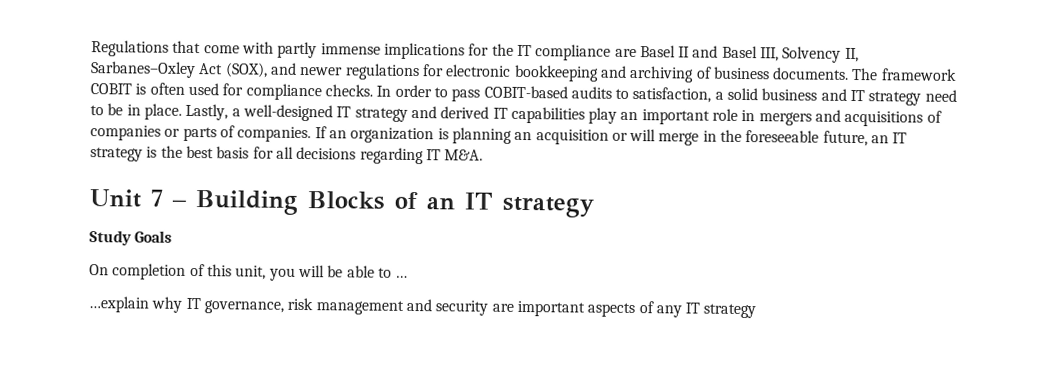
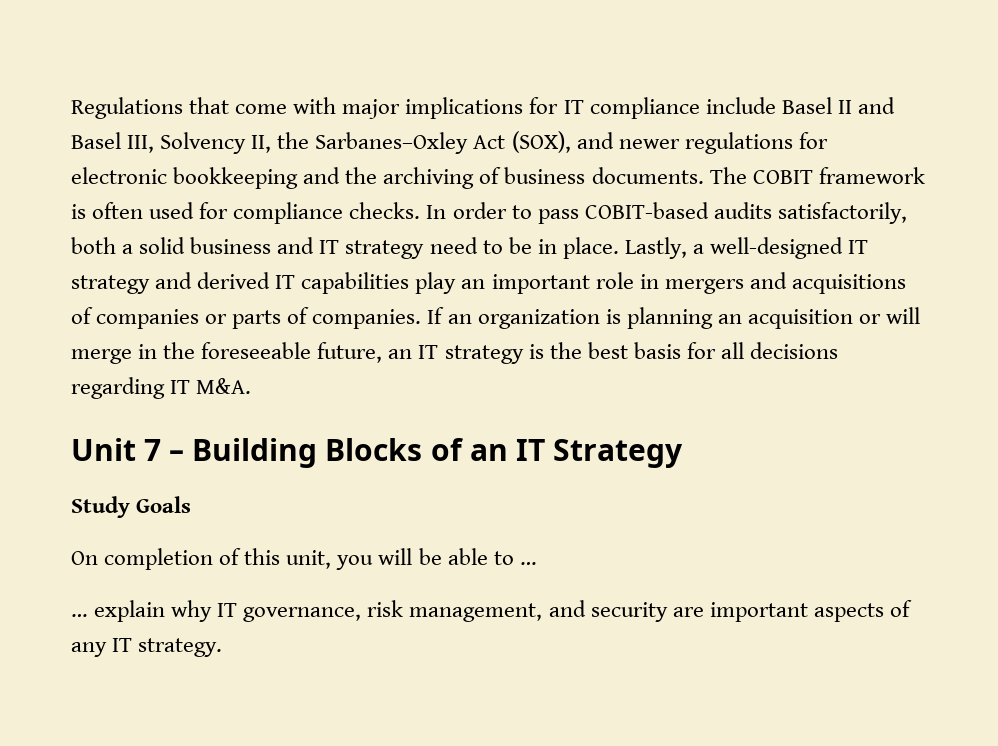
[277,41,381,59] partly immense -> [342,99,401,119] major
[491,43,514,56] the -> (559, 105) none
[614,48,637,58] are -> [705,97,776,114] include
(859, 55) none -> [277,132,310,149] the
(627, 71) none -> [345,167,378,184] the
[880,68,957,81] [90,83,132,95] framework COBIT -> [752,167,925,184] COBIT framework
[615,86,712,103] to satisfaction, -> [777,202,907,224] [71,237,116,254] satisfactorily, both
[502,196,594,218] strategy -> [552,439,683,468] Strategy
[88,296,149,313] …explain -> [71,600,166,622] … explain
[315,300,404,315] management -> [409,603,543,622] management,
[703,303,757,319] strategy -> [138,638,223,657] strategy.

